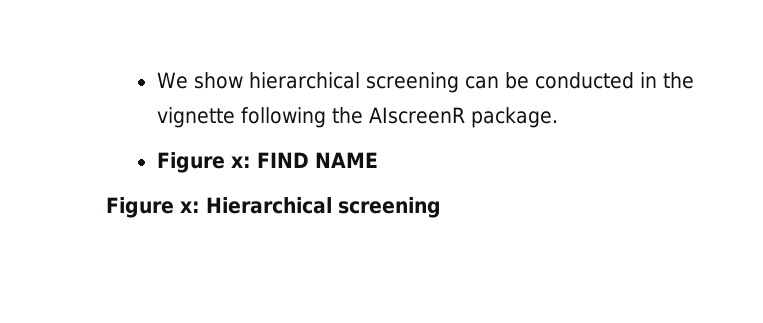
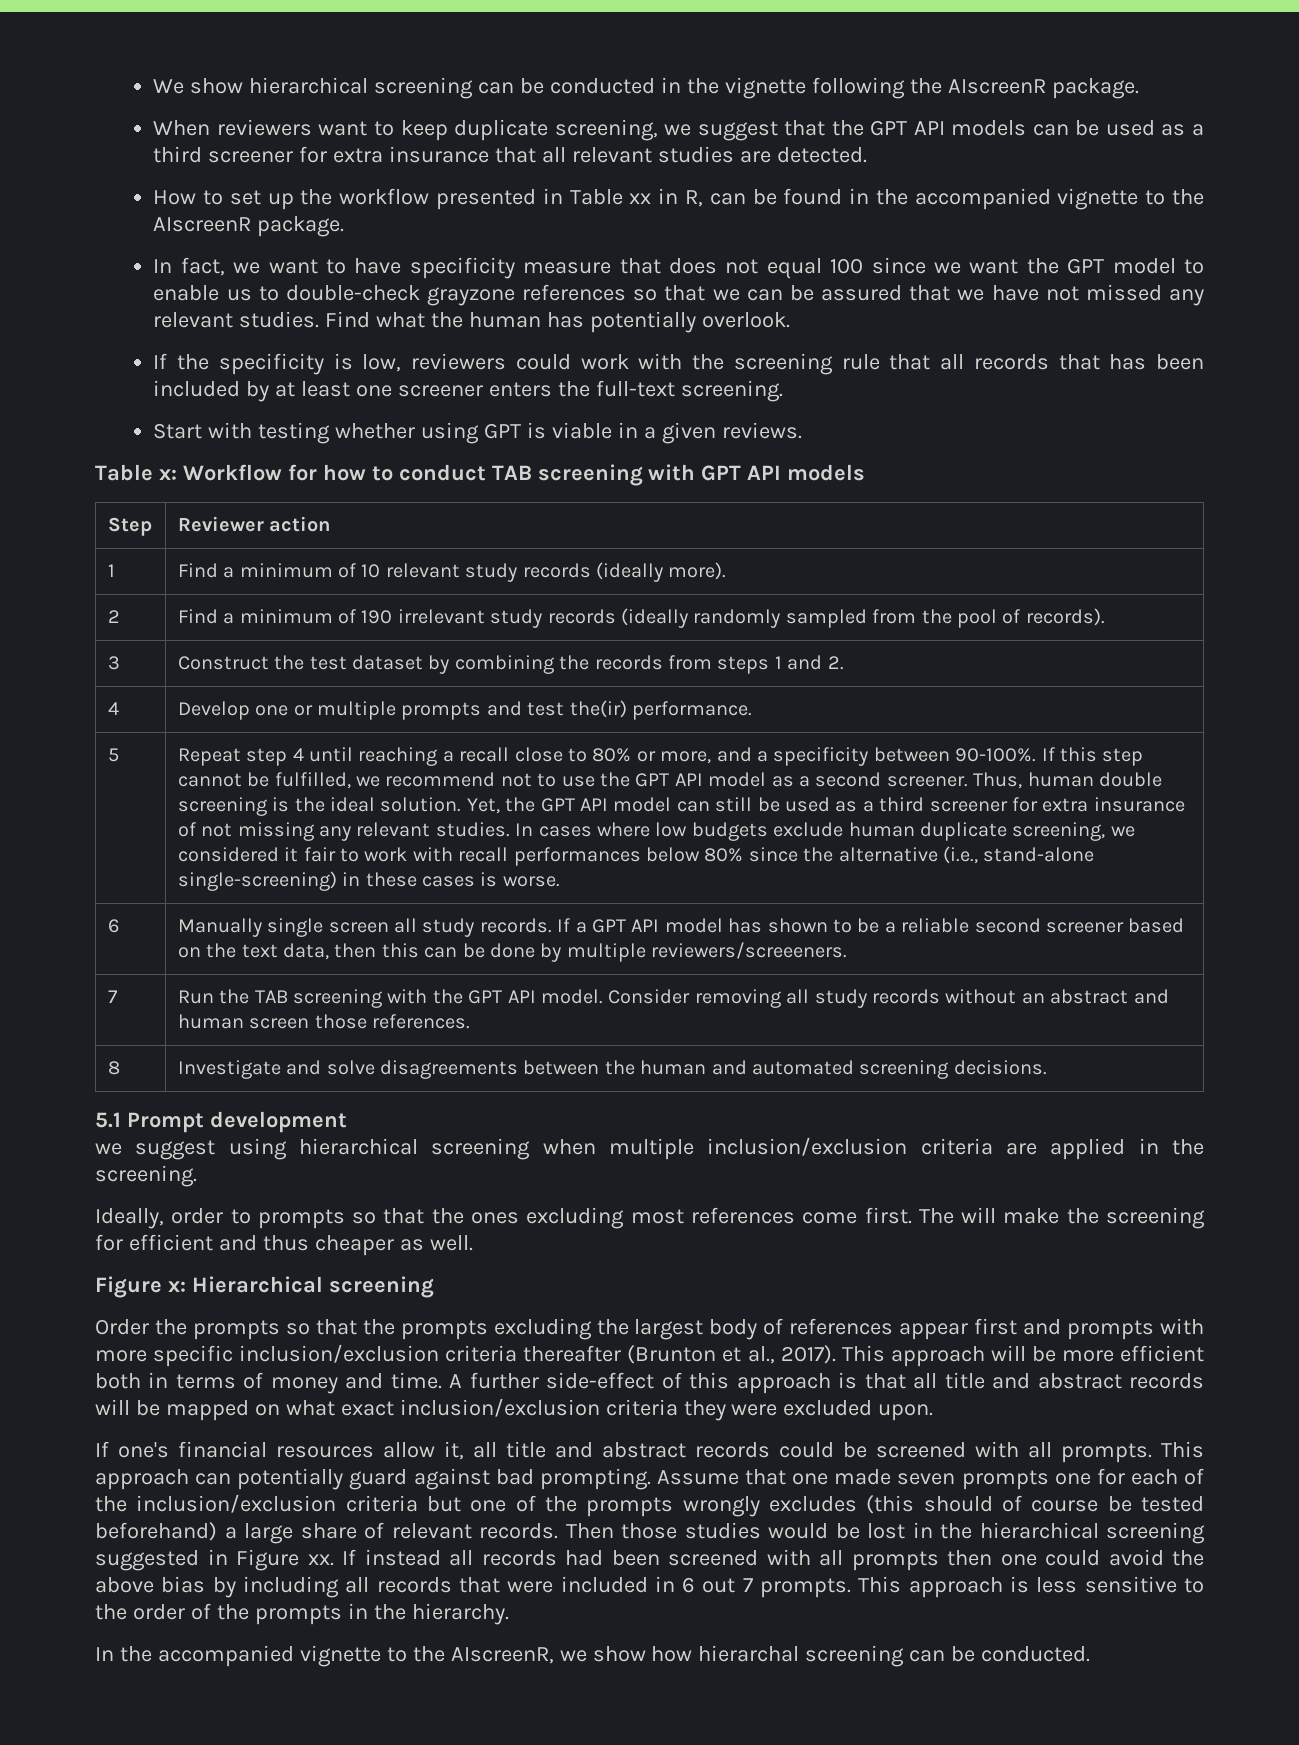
[156,152,378,173] [106,197,441,218] Figure x: FIND NAME // Figure x: Hierarchical screening -> [153,119,1204,141] [153,146,867,163] [153,188,1204,210] [153,216,345,237] [153,257,1204,279] [153,284,1204,306] [153,311,790,333] [153,353,1204,375] [153,380,783,402] [153,422,802,444] [95,464,866,486] [107,517,152,536] [177,516,331,532] [107,564,115,577] [177,562,727,582] [107,610,120,623] [177,608,1105,628] [107,656,120,670] [177,655,844,674] [107,702,119,715] [177,700,752,720] [107,748,119,762] [177,747,1144,766] [177,772,1162,789] [177,797,1185,816] [177,822,1135,841] [177,846,1095,866] [177,871,560,891] [107,919,119,933] [177,918,1185,937] [177,942,848,962] [107,990,118,1003] [177,989,1169,1008] [177,1014,470,1029] [107,1061,120,1075] [177,1060,1047,1079] [95,1111,347,1133] [95,1137,1204,1160] [95,1165,197,1187] [95,1207,1205,1229] [95,1234,473,1256] [95,1276,434,1298] [95,1318,1205,1340] [95,1344,1204,1367] [95,1372,1205,1394] [95,1398,934,1421] [95,1441,1204,1463] [95,1468,1204,1490] [95,1494,1205,1517] [95,1522,1205,1544] [95,1549,1204,1571] [95,1576,1204,1598] [95,1603,509,1625] [95,1645,1091,1667] When reviewers want to keep duplicate screening, we suggest that the GPT API models can be used as a third screener for extra insurance that all relevant studies are detected. // How to set up the workflow presented in Table xx in R, can be found in the accompanied vignette to the AIscreenR package. // In fact, we want to have specificity measure that does not equal 100 since we want the GPT model to enable us to double-check grayzone references so that we can be assured that we have not missed any relevant studies. Find what the human has potentially overlook. // If the specificity is low, reviewers could work with the screening rule that all records that has been included by at least one screener enters the full-text screening. // Start with testing whether using GPT is viable in a given reviews. // Table x: Workflow for how to conduct TAB screening with GPT API models // Step | Reviewer action // 1 | Find a minimum of 10 relevant study records (ideally more). // 2 | Find a minimum of 190 irrelevant study records (ideally randomly sampled from the pool of records). // 3 | Construct the test dataset by combining the records from steps 1 and 2. // 4 | Develop one or multiple prompts and test the(ir) performance. // 5 | Repeat step 4 until reaching a recall close to 80% or more, and a specificity between 90-100%. If this step cannot be fulfilled, we recommend not to use the GPT API model as a second screener. Thus, human double screening is the ideal solution. Yet, the GPT API model can still be used as a third screener for extra insurance of not missing any relevant studies. In cases where low budgets exclude human duplicate screening, we considered it fair to work with recall performances below 80% since the alternative (i.e., stand-alone single-screening) in these cases is worse. // 6 | Manually single screen all study records. If a GPT API model has shown to be a reliable second screener based on the text data, then this can be done by multiple reviewers/screeeners. // 7 | Run the TAB screening with the GPT API model. Consider removing all study records without an abstract and human screen those references. // 8 | Investigate and solve disagreements between the human and automated screening decisions. // 5.1 Prompt development // we suggest using hierarchical screening when multiple inclusion/exclusion criteria are applied in the screening. // Ideally, order to prompts so that the ones excluding most references come first. The will make the screening for efficient and thus cheaper as well. // Figure x: Hierarchical screening // Order the prompts so that the prompts excluding the largest body of references appear first and prompts with more specific inclusion/exclusion criteria thereafter (Brunton et al., 2017). This approach will be more efficient both in terms of money and time. A further side-effect of this approach is that all title and abstract records will be mapped on what exact inclusion/exclusion criteria they were excluded upon. // If one's financial resources allow it, all title and abstract records could be screened with all prompts. This approach can potentially guard against bad prompting. Assume that one made seven prompts one for each of the inclusion/exclusion criteria but one of the prompts wrongly excludes (this should of course be tested beforehand) a large share of relevant records. Then those studies would be lost in the hierarchical screening suggested in Figure xx. If instead all records had been screened with all prompts then one could avoid the above bias by including all records that were included in 6 out 7 prompts. This approach is less sensitive to the order of the prompts in the hierarchy. // In the accompanied vignette to the AIscreenR, we show how hierarchal screening can be conducted.

